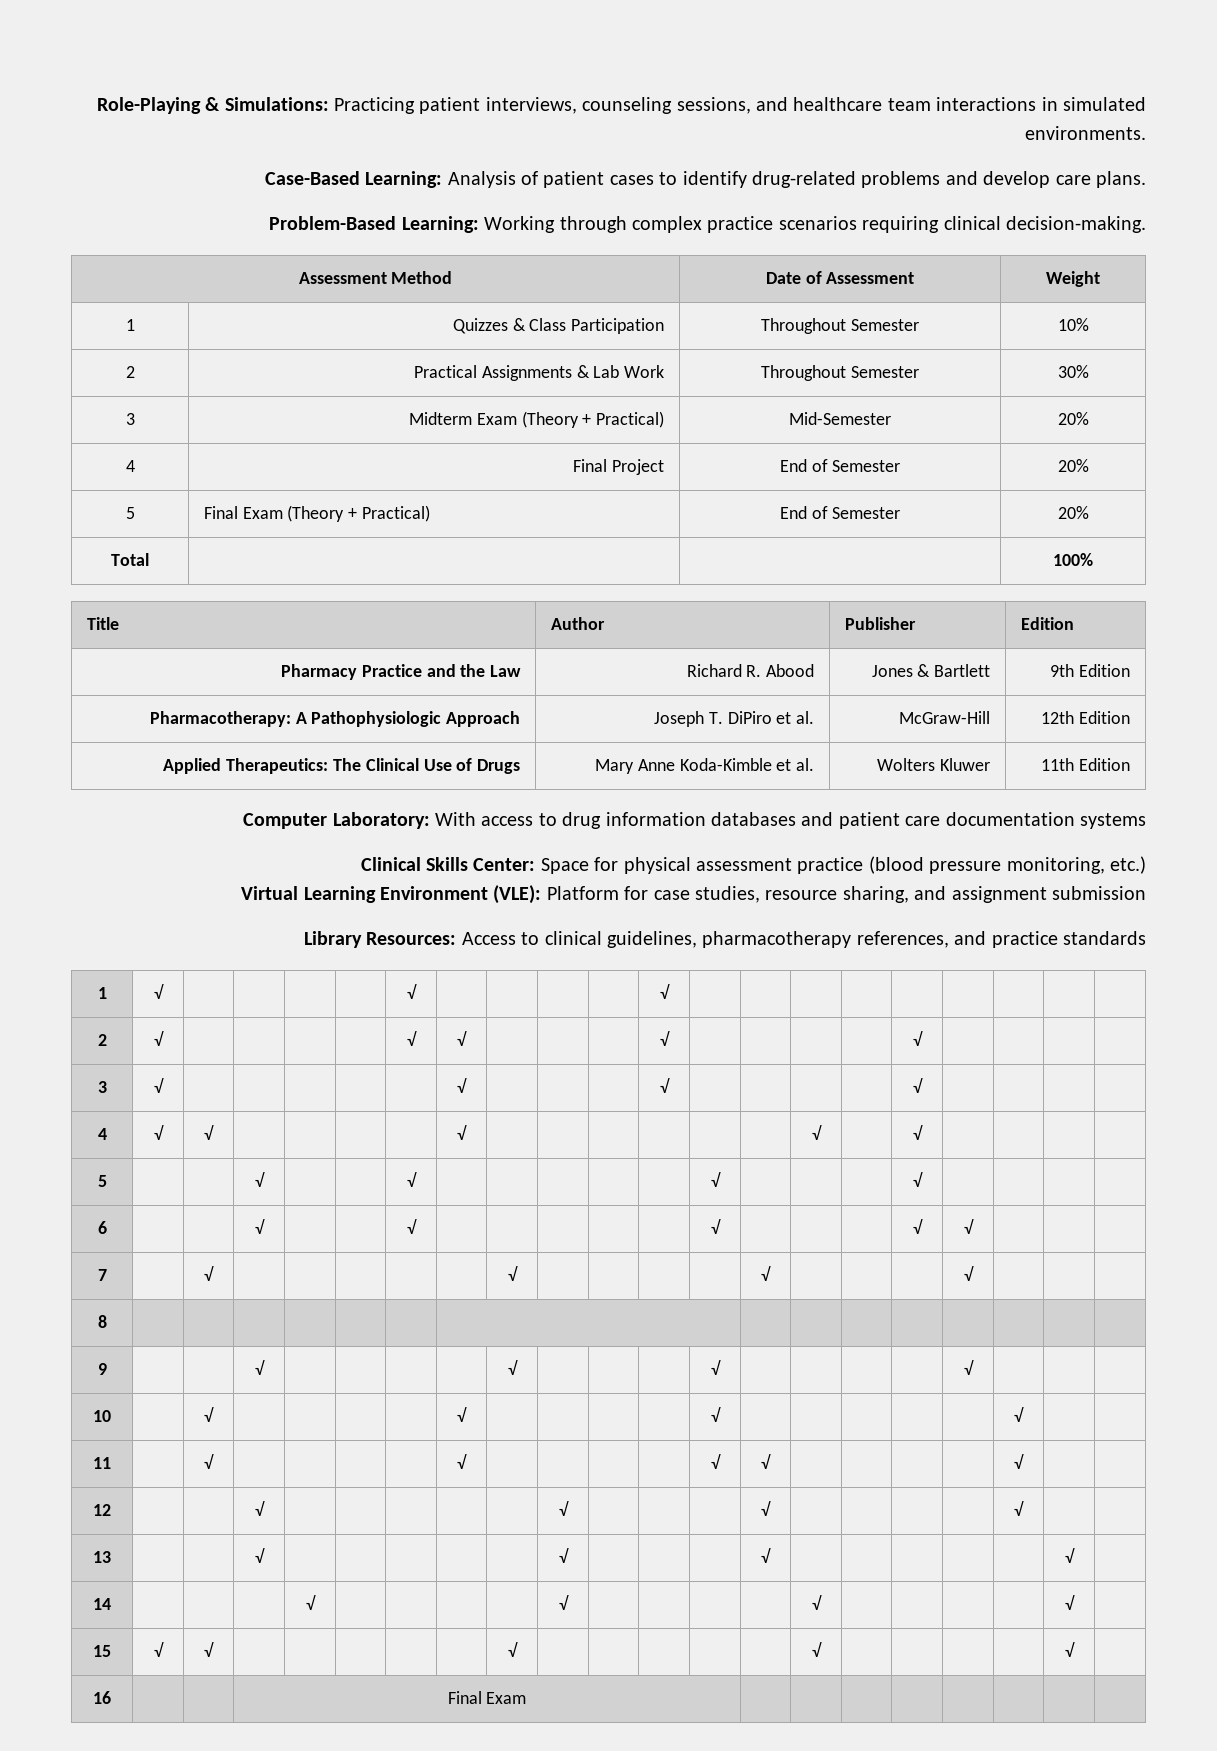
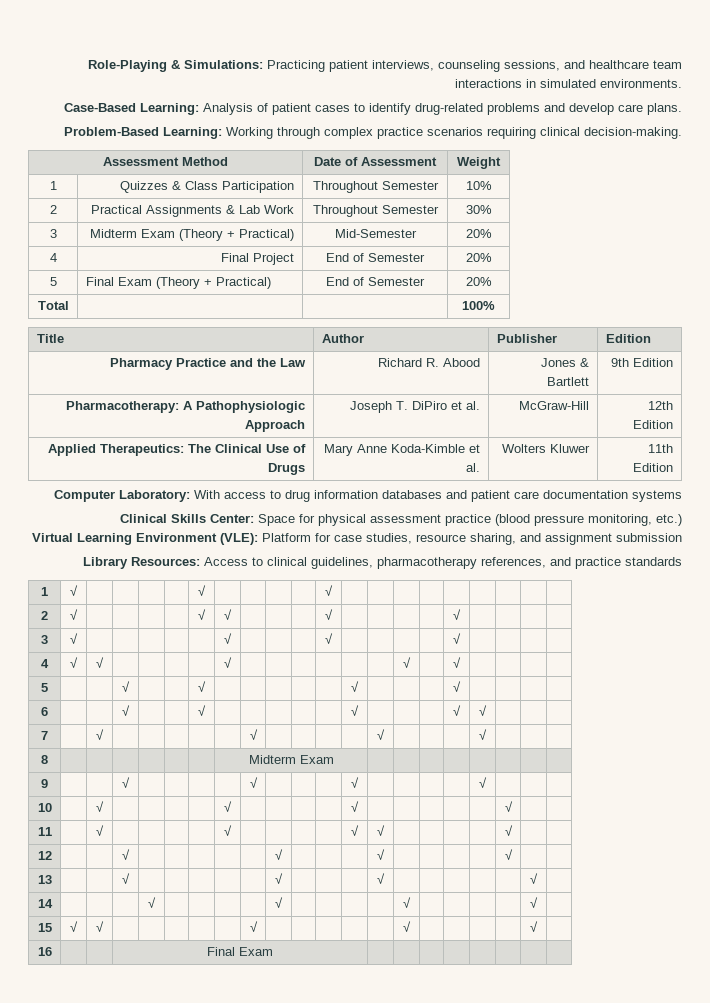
(107, 1321) none -> [248,755,334,764] Midterm Exam

